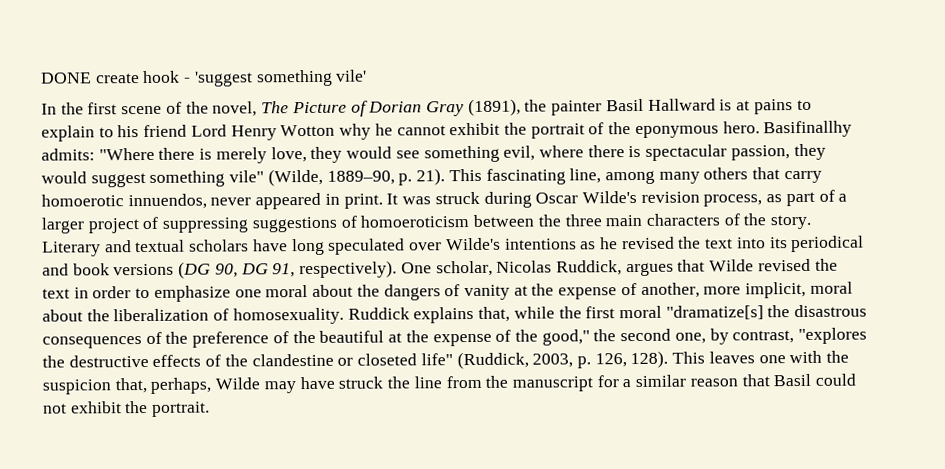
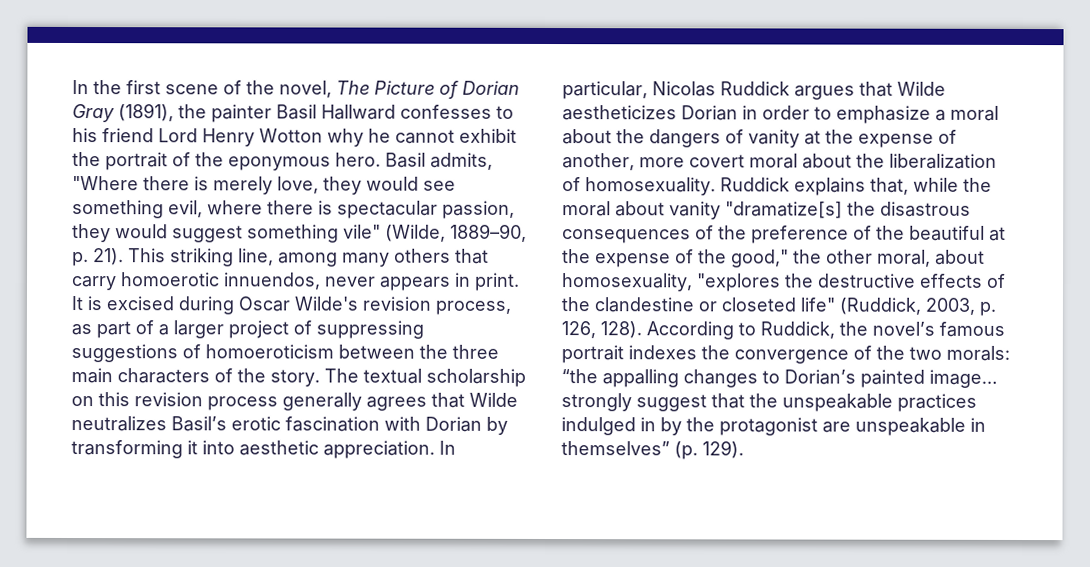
[41,69,368,87] DONE create hook - 'suggest something vile' // -> (72, 87) none
[719,99,812,115] [41,125,95,142] is at pains to explain -> [400,104,492,119] confesses
[763,120,853,138] [41,148,95,161] Basifinallhy admits: -> [385,152,493,170] Basil admits,
[485,168,566,185] fascinating -> [170,248,234,267] striking
[255,192,322,210] appeared -> [379,276,451,291] appears
[402,191,480,205] was struck -> [87,296,174,311] is excised
[42,235,865,257] [42,258,838,279] [42,288,70,299] Literary and textual scholars have long speculated over Wilde's intentions as he revised the text into its periodical and book versions (DG 90, DG 91, respectively). One scholar, Nicolas Ruddick, argues that Wilde revised the text -> [324,368,526,387] [71,392,518,411] [71,416,508,435] [71,440,456,459] [562,81,946,100] [562,105,738,121] The textual scholarship on this revision process generally agrees that Wilde neutralizes Basil’s erotic fascination with Dorian by transforming it into aesthetic appreciation. In particular, Nicolas Ruddick argues that Wilde aestheticizes Dorian
[234,289,262,298] one -> [935,109,946,121] a
[745,281,807,299] implicit, -> [689,154,745,168] covert
[585,305,662,319] first moral -> [562,201,721,220] moral about vanity
[620,328,795,345] second one, by contrast, -> [826,249,985,267] [561,273,693,292] other moral, about homosexuality,
[672,350,850,364] [42,373,857,395] [43,400,211,417] This leaves one with the suspicion that, perhaps, Wilde may have struck the line from the manuscript for a similar reason that Basil could not exhibit the portrait. -> [646,321,1005,340] [561,345,1010,364] [561,369,998,388] [561,393,977,412] [561,417,986,436] [561,440,744,460] According to Ruddick, the novel’s famous portrait indexes the convergence of the two morals: “the appalling changes to Dorian’s painted image… strongly suggest that the unspeakable practices indulged in by the protagonist are unspeakable in themselves” (p. 129).

